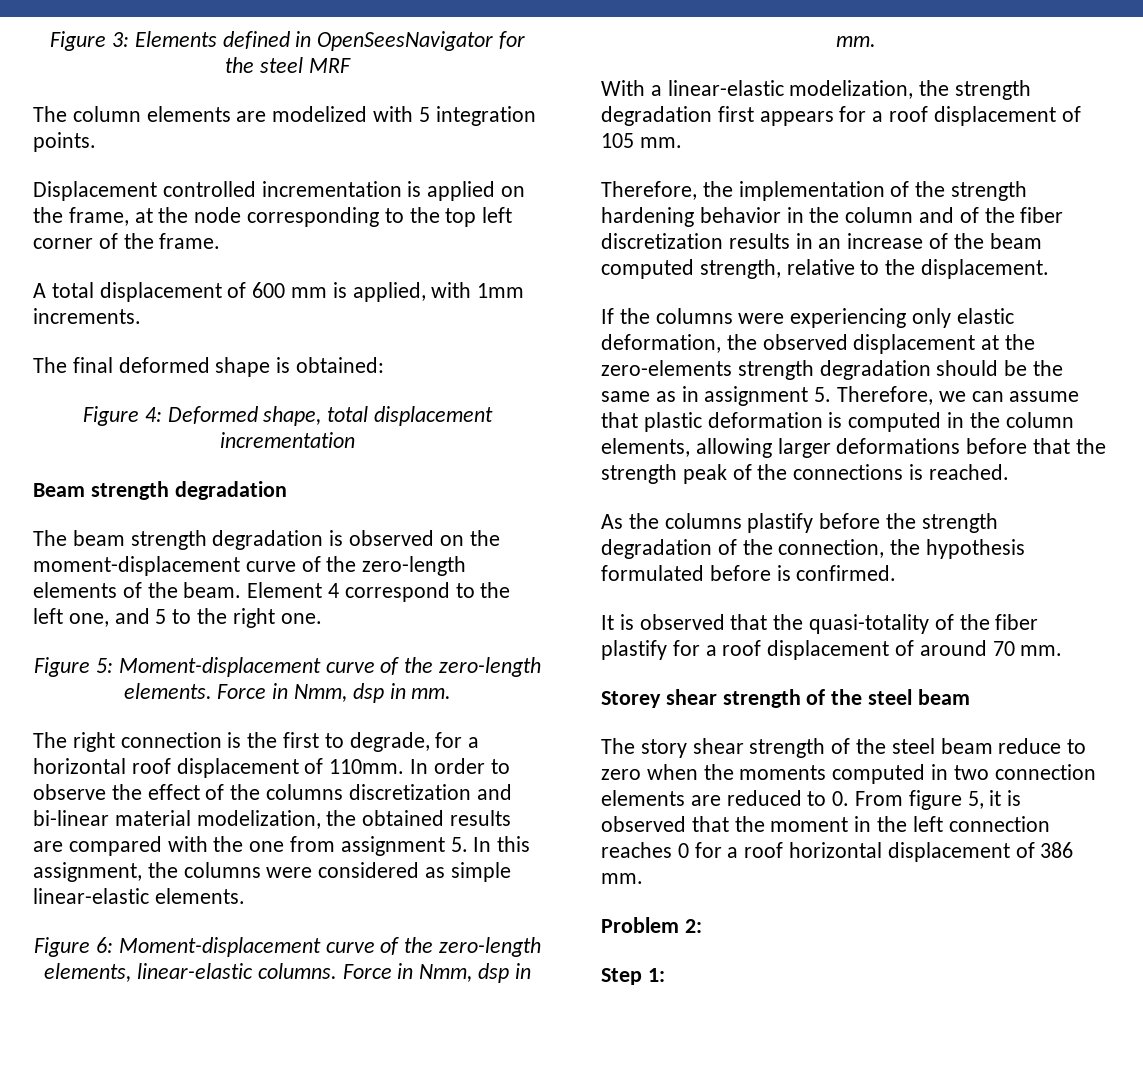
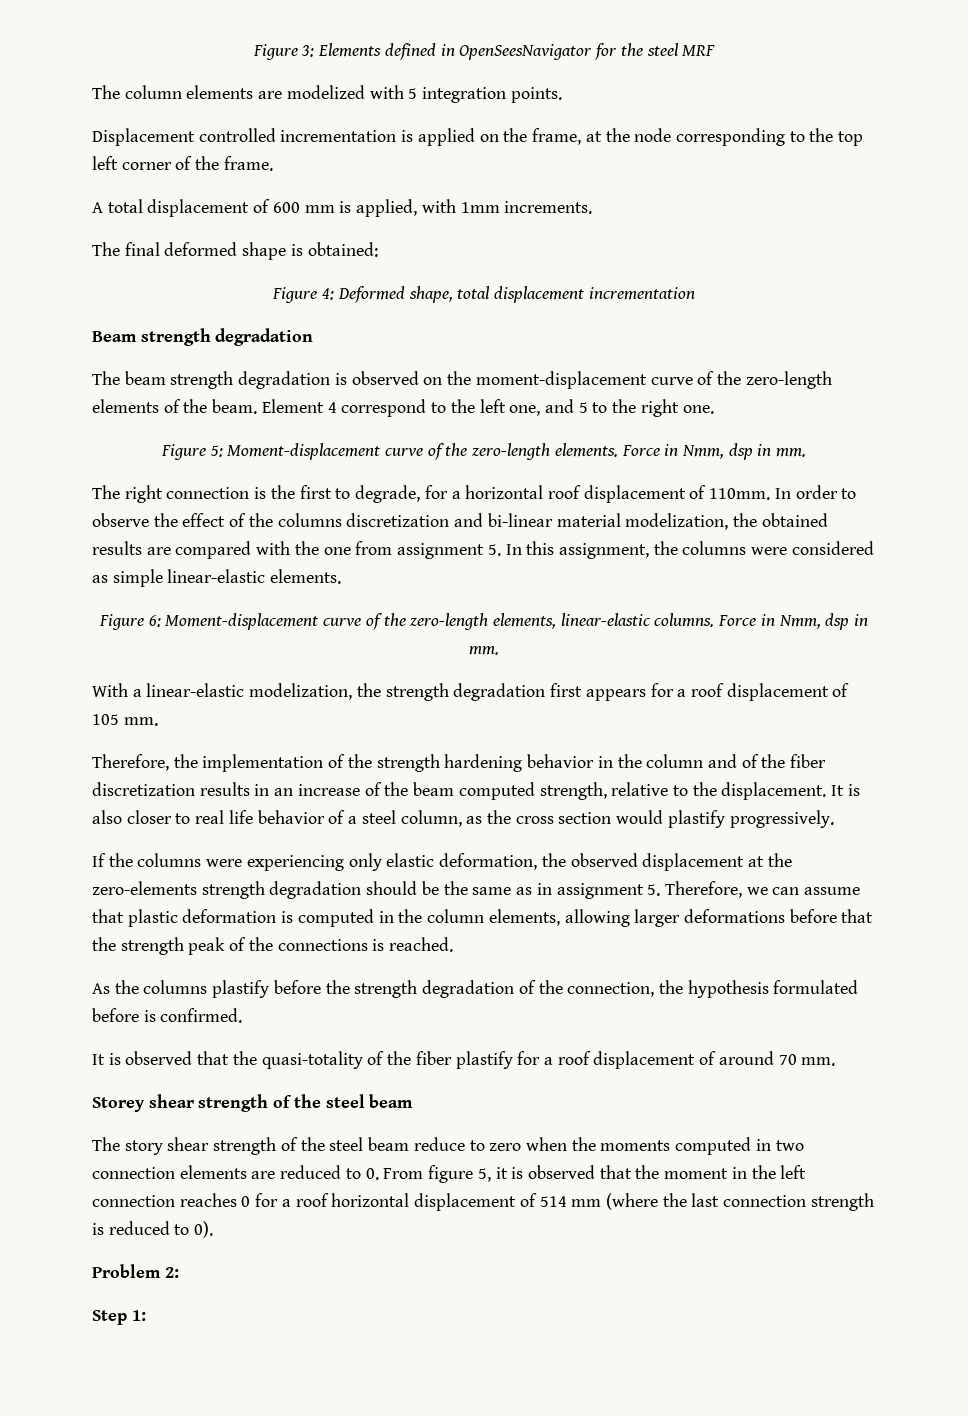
(1050, 269) none -> [831,784,860,796] [92,810,834,828] It is also closer to real life behavior of a steel column, as the cross section would plastify progressively.
[1040,842,1074,858] [601,873,643,884] 386 mm. -> [539,1193,874,1211] [92,1221,214,1238] 514 mm (where the last connection strength is reduced to 0).

